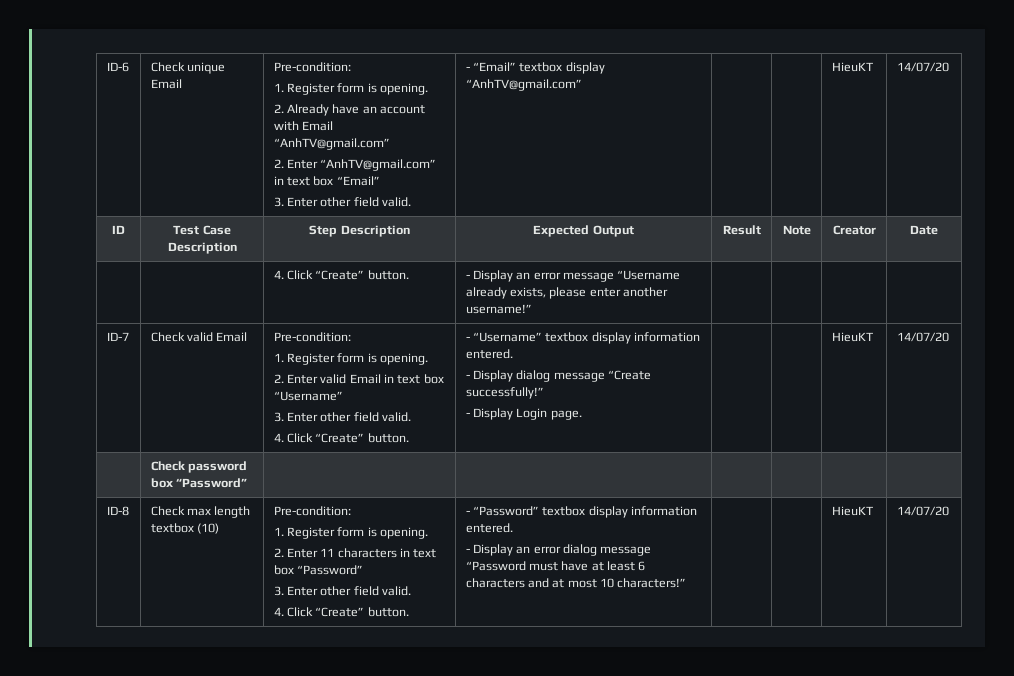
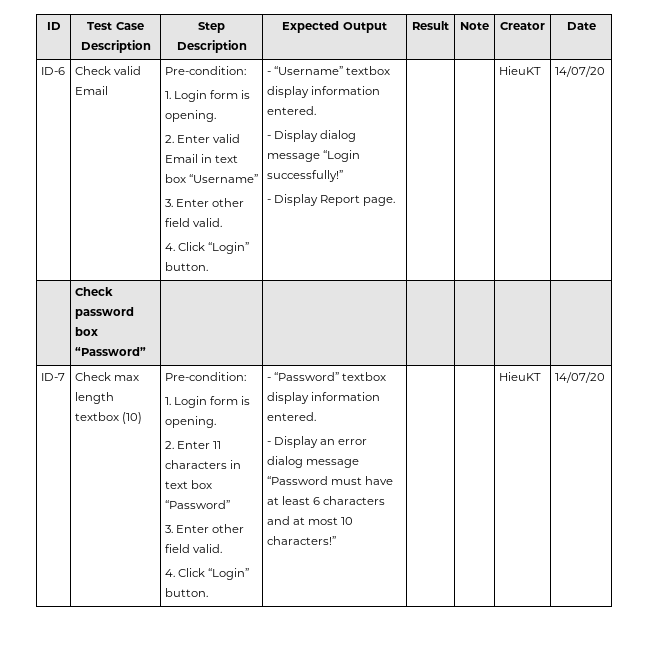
[106,62,129,72] [150,62,225,74] [150,79,182,89] [273,62,351,72] [273,83,429,95] [273,104,426,116] [273,121,333,131] [273,138,390,150] [273,159,437,171] [273,176,380,186] [273,197,412,207] [465,62,605,74] [465,79,582,91] [831,62,873,72] [896,62,949,72] ID-6 | Check unique Email | Pre-condition: // 1. Register form is opening. // 2. Already have an account with Email “AnhTV@gmail.com” // 2. Enter “AnhTV@gmail.com” in text box “Email” // 3. Enter other field valid. | - “Email” textbox display “AnhTV@gmail.com” | | | HieuKT | 14/07/20 // -> (46, 26) none
[273,270,409,280] [465,270,681,282] [465,287,669,299] [465,304,532,314] [106,332,129,341] | | 4. Click “Create” button. | - Display an error message “Username already exists, please enter another username!” | | | | // ID-7 -> [40,67,65,75] ID-6
[286,353,335,365] Register -> [174,90,208,102] Login
[315,433,365,443] “Create” -> [208,242,250,254] “Login”
[608,370,652,380] “Create -> [323,150,361,162] “Login
[516,408,548,420] Login -> [320,195,361,206] Report
[106,506,129,516] ID-8 -> [40,373,65,381] ID-7
[286,527,335,539] Register -> [174,396,208,408] Login
[315,607,365,617] “Create” -> [208,568,250,580] “Login”

